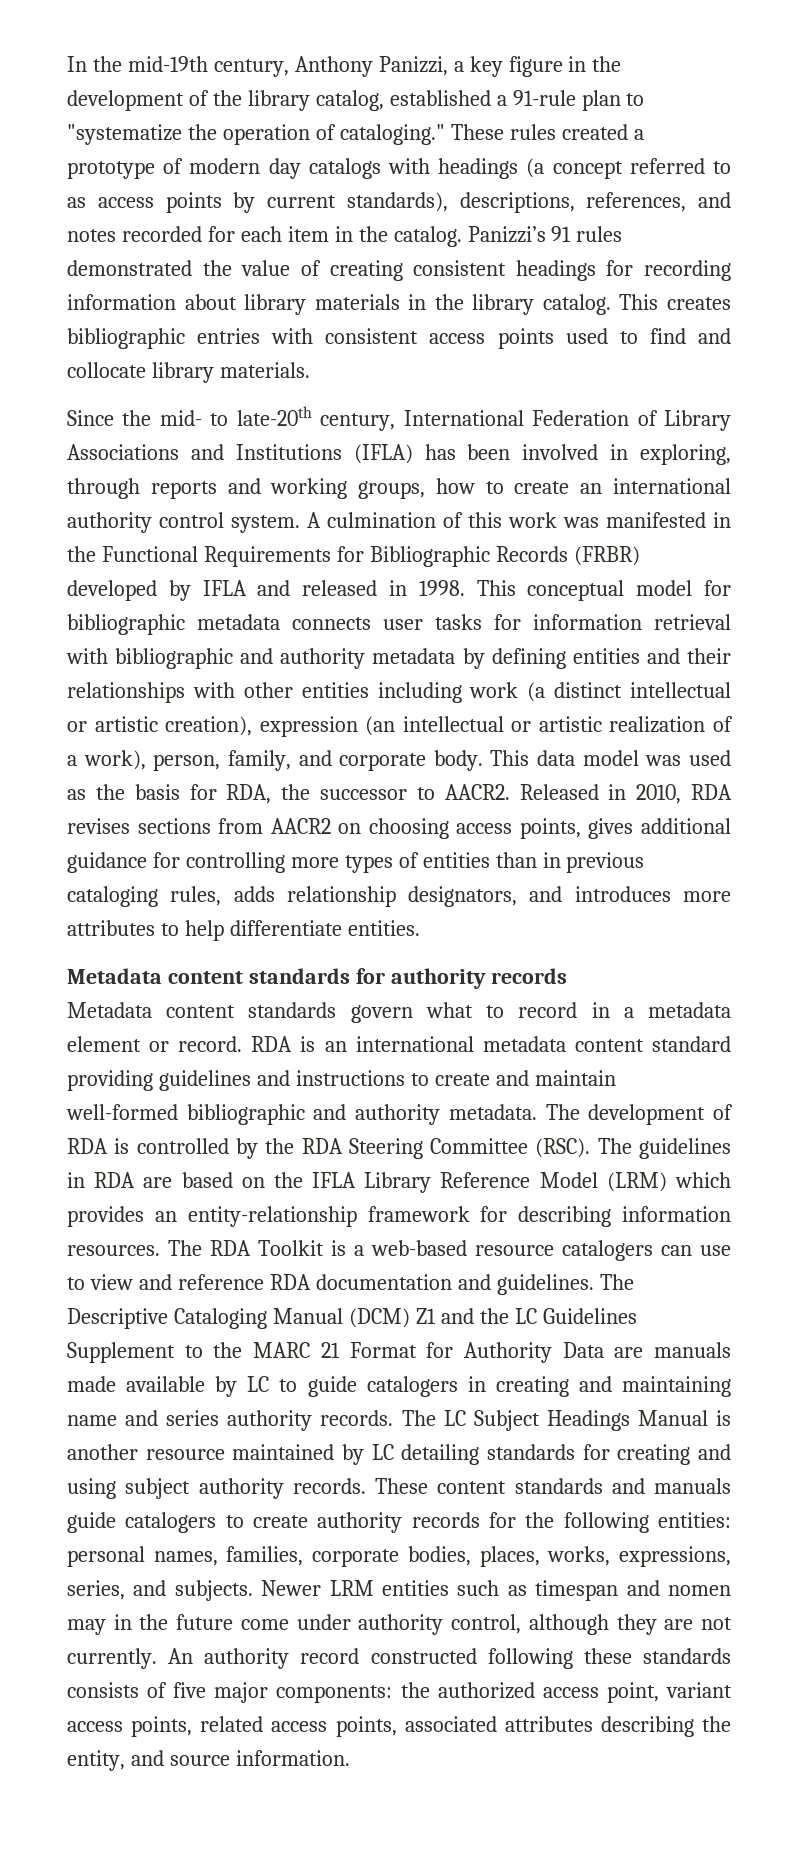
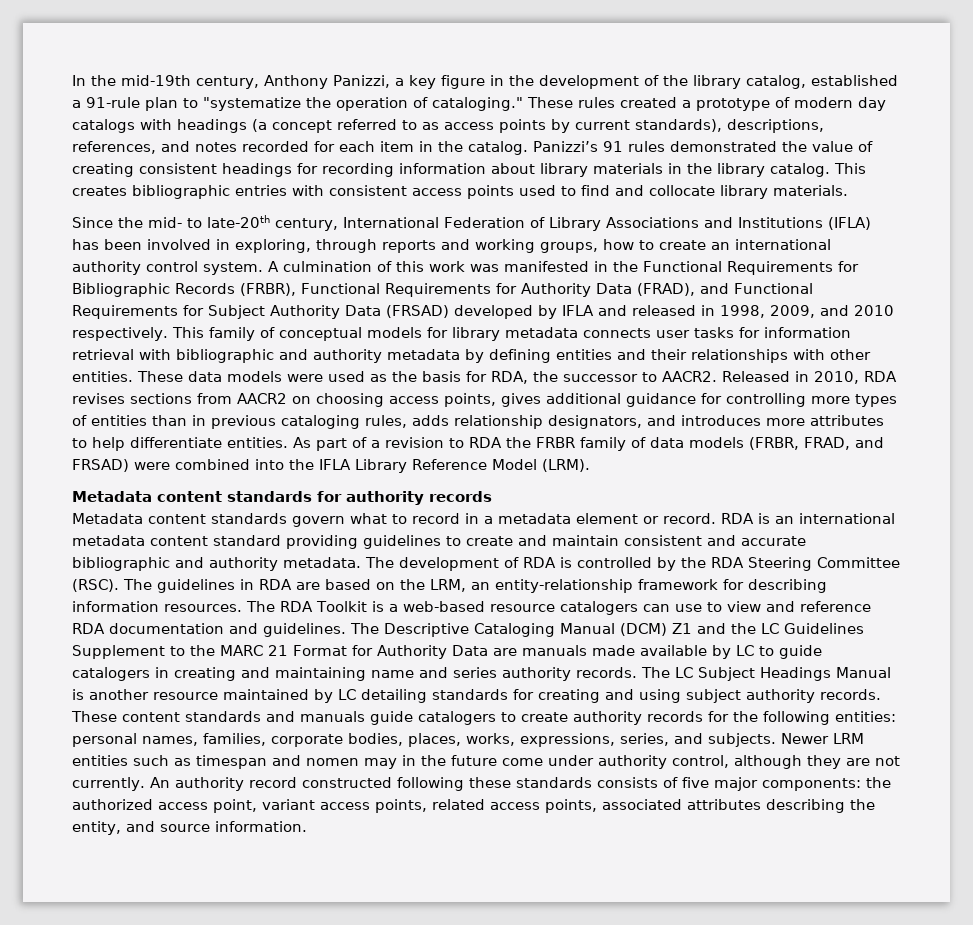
[573,546,640,566] (FRBR) -> [240,283,813,297] [72,305,449,319] (FRBR), Functional Requirements for Authority Data (FRAD), and Functional Requirements for Subject Authority Data (FRSAD)
[418,580,731,601] [67,614,185,635] 1998. This conceptual model for bibliographic -> [720,305,894,318] [72,327,500,341] 1998, 2009, and 2010 respectively. This family of conceptual models for library
[301,682,731,703] [67,716,733,737] [67,750,682,771] entities including work (a distinct intellectual or artistic creation), expression (an intellectual or artistic realization of a work), person, family, and corporate body. This data model was -> [72,371,323,382] entities. These data models were
(420, 928) none -> [293,437,884,451] [72,459,590,473] As part of a revision to RDA the FRBR family of data models (FRBR, FRAD, and FRSAD) were combined into the IFLA Library Reference Model (LRM).
[256,1070,405,1086] and instructions -> (441, 542) none
[66,1104,178,1120] well-formed -> [624,535,806,546] consistent and accurate
[312,1172,731,1193] [67,1206,144,1227] IFLA Library Reference Model (LRM) which provides -> [430,579,466,592] LRM,

